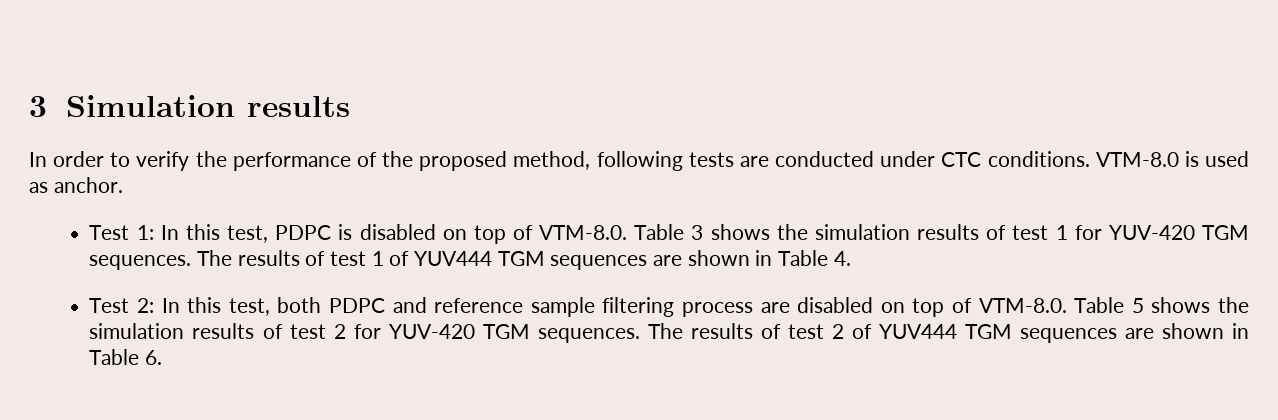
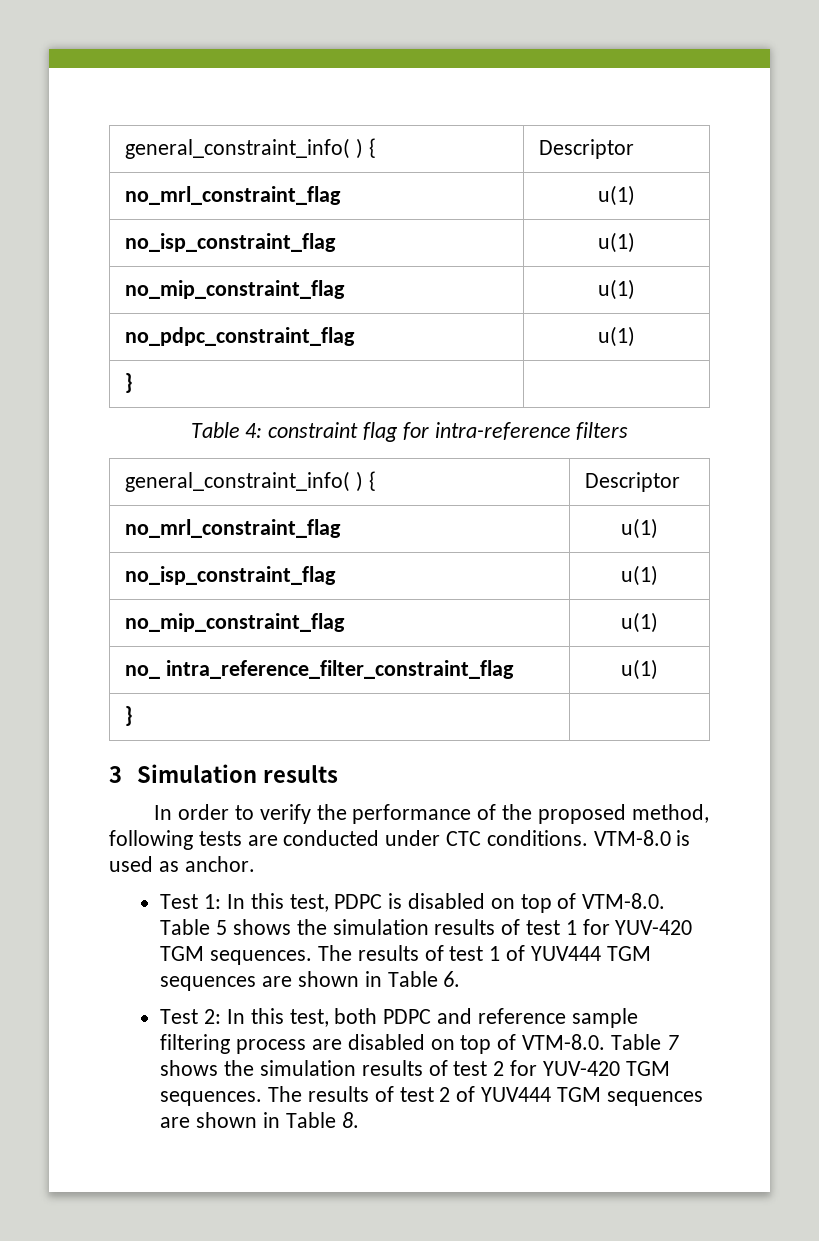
(29, 106) none -> [125,138,377,159] [539,139,635,159] [125,186,342,205] [598,185,635,206] [125,233,337,252] [598,232,635,253] [125,280,346,299] [598,279,635,300] [125,327,356,346] [598,326,635,347] [125,373,134,393] [190,422,629,442] [125,471,377,492] [585,472,681,492] [125,519,342,538] [621,518,658,539] [125,566,337,585] [621,565,658,586] [125,613,346,632] [621,612,658,633] [125,660,515,679] [621,659,658,680] [125,706,134,726] general_constraint_info( ) { | Descriptor // no_mrl_constraint_flag | u(1) // no_isp_constraint_flag | u(1) // no_mip_constraint_flag | u(1) // no_pdpc_constraint_flag | u(1) // } | // Table 4: constraint flag for intra-reference filters // general_constraint_info( ) { | Descriptor // no_mrl_constraint_flag | u(1) // no_isp_constraint_flag | u(1) // no_mip_constraint_flag | u(1) // no_ intra_reference_filter_constraint_flag | u(1) // } | //
[691,225,704,240] 3 -> [216,920,228,935] 5
[833,251,851,266] 4. -> [443,971,461,987] 6.
[1131,298,1144,313] 5 -> [666,1035,679,1050] 7
[145,350,163,365] 6. -> [341,1112,359,1128] 8.

